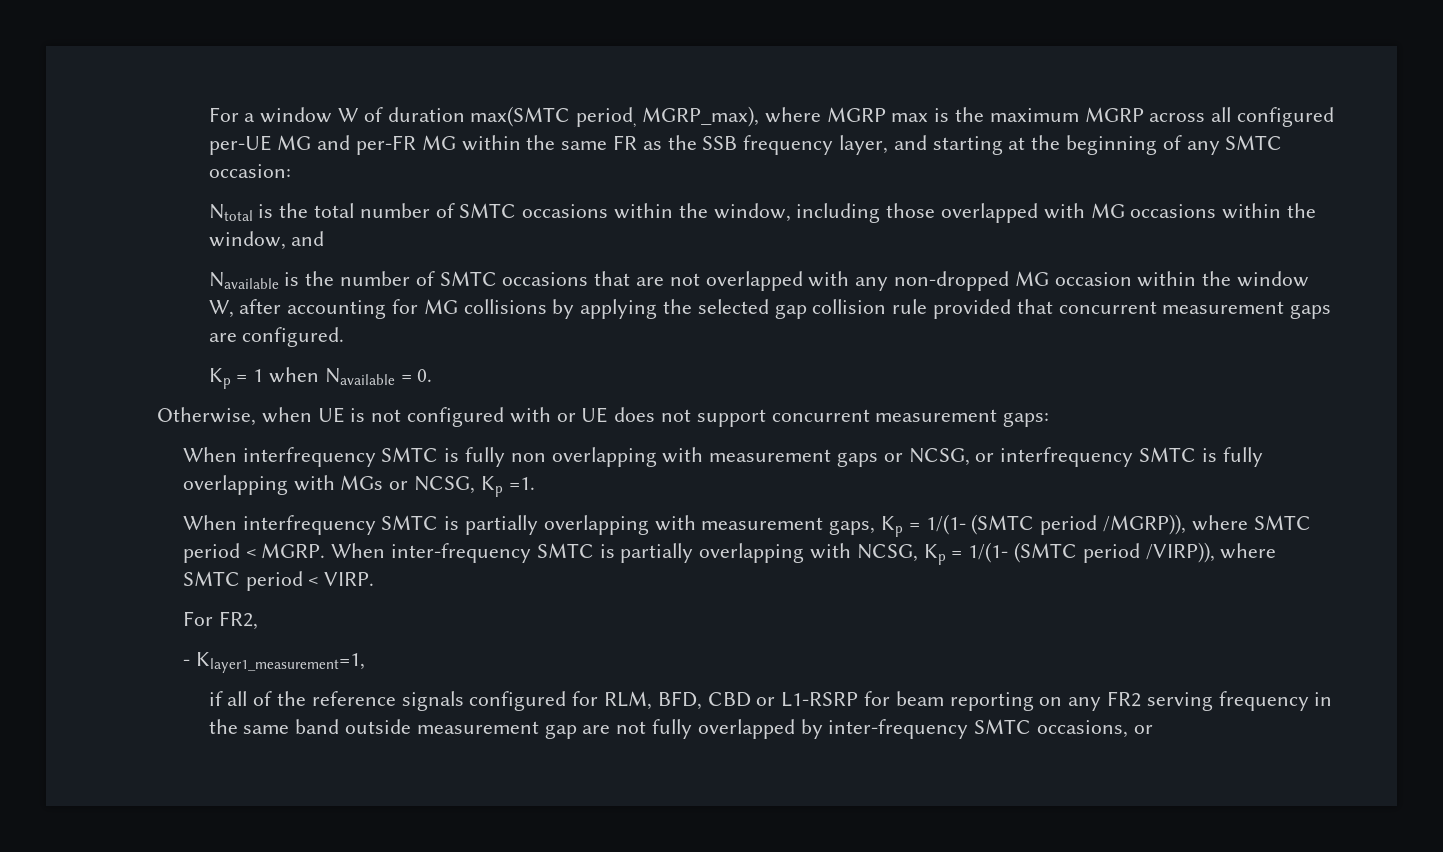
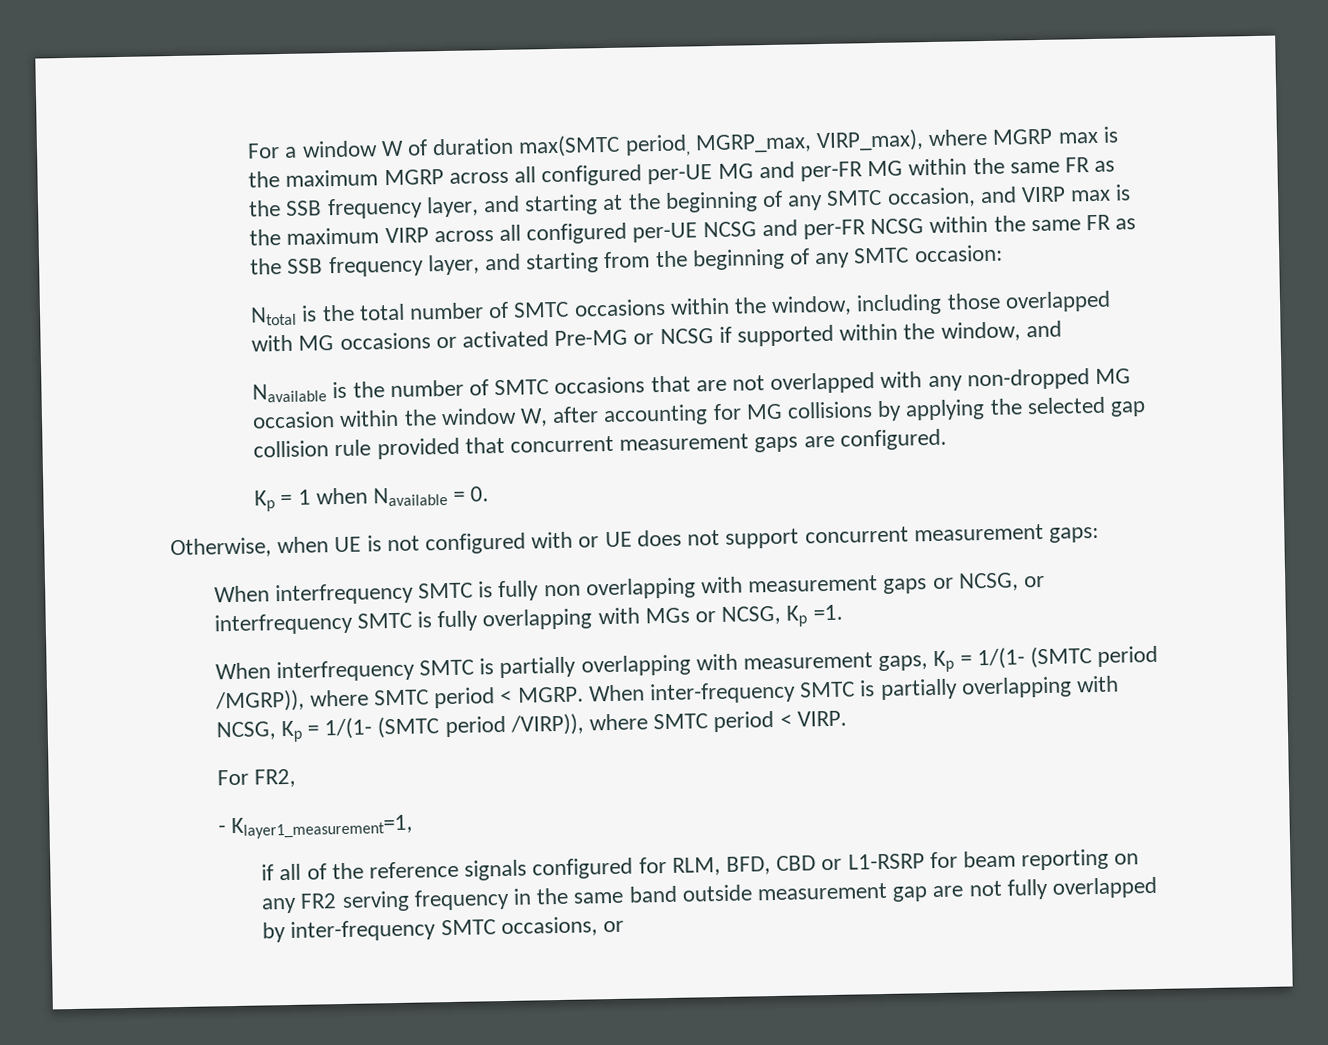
[641,106,759,127] MGRP_max), -> [694,129,925,154] MGRP_max, VIRP_max),
(1283, 142) none -> [886,184,1132,208] [249,214,1137,246] [250,247,910,278] occasion, and VIRP max is the maximum VIRP across all configured per-UE NCSG and per-FR NCSG within the same FR as the SSB frequency layer, and starting from the beginning of any SMTC
(1217, 211) none -> [435,324,835,349] or activated Pre-MG or NCSG if supported

